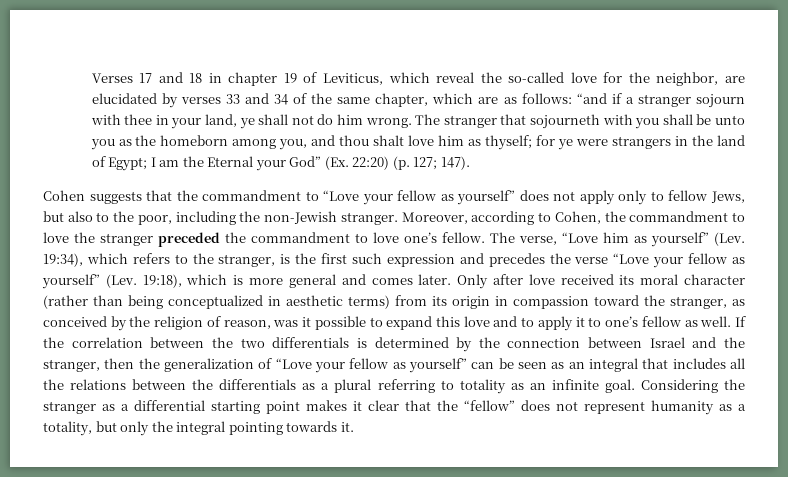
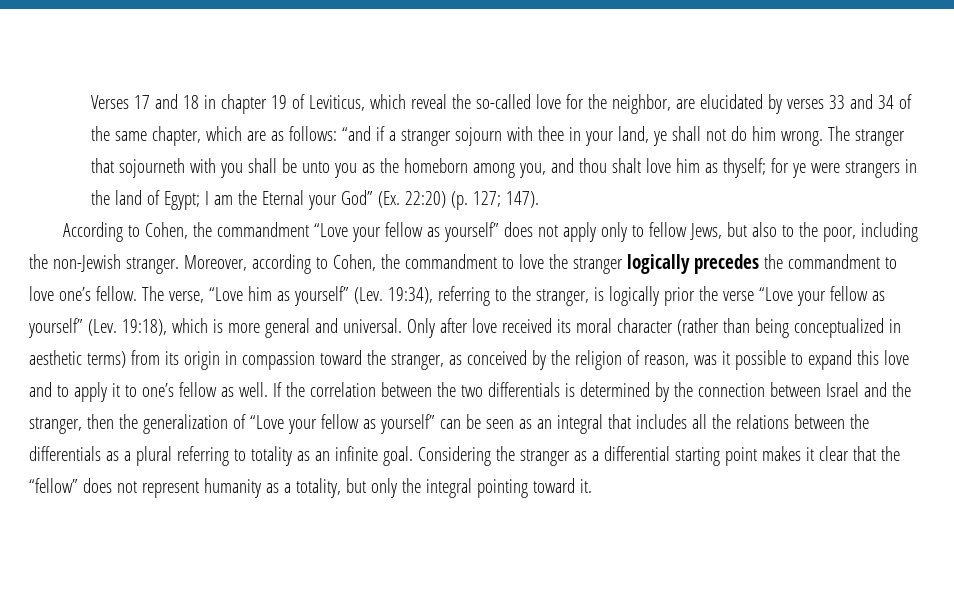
[43,190,319,204] Cohen suggests that the commandment to -> [63,222,309,242] According to Cohen, the commandment
[158,232,220,247] preceded -> [626,254,759,274] logically precedes
[86,253,170,264] which refers -> [437,286,490,306] referring
[295,253,545,267] the first such expression and precedes -> [608,286,695,306] logically prior
[371,274,452,285] comes later. -> [342,318,402,333] universal.
[286,421,338,432] towards -> [532,478,575,493] toward

